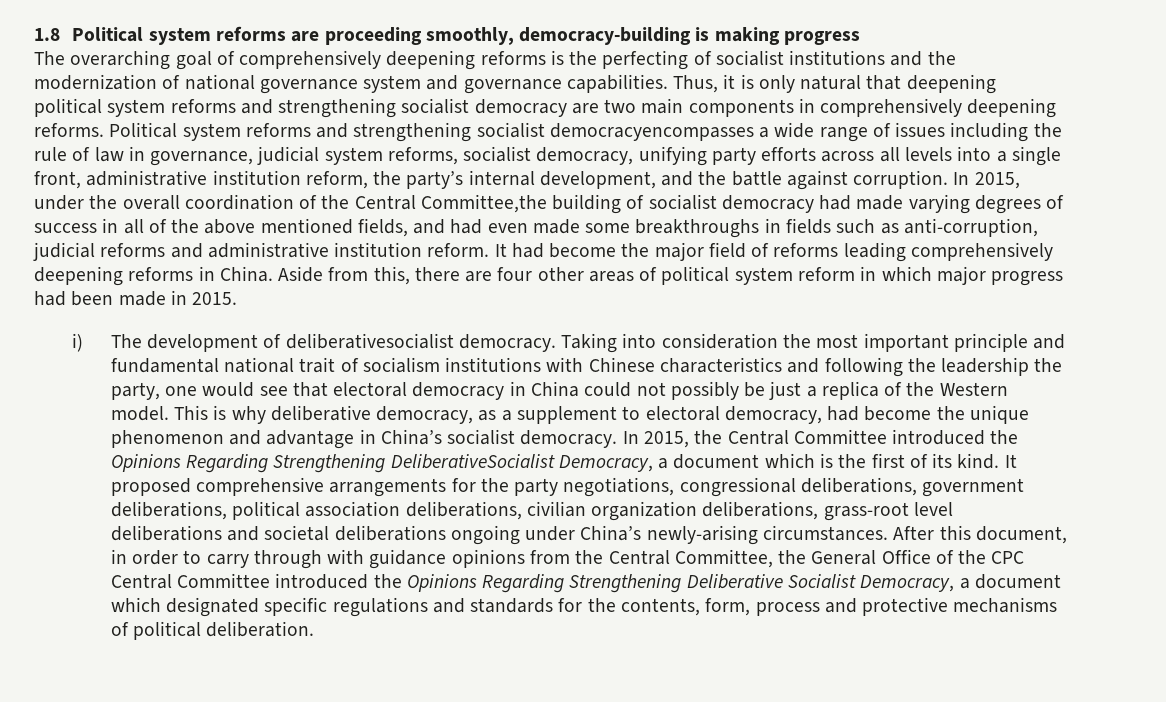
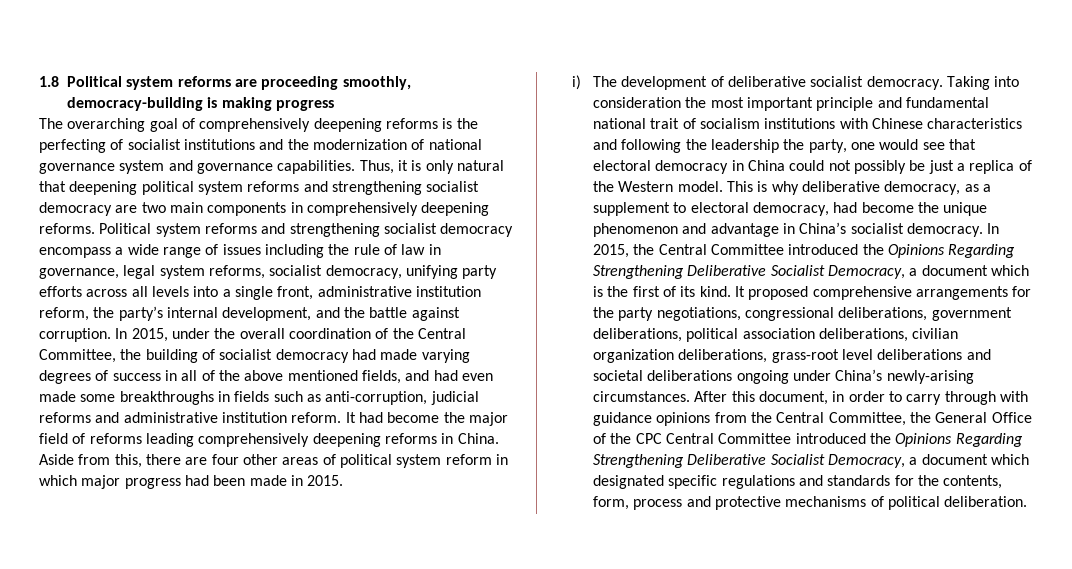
[549,123,754,141] democracyencompasses -> [440,223,514,237] [39,247,111,258] democracy encompass
[257,146,320,165] judicial -> [123,265,156,279] legal
[420,194,547,213] Committee,the -> [39,349,142,363] Committee, the
[285,333,454,349] deliberativesocialist -> [727,76,864,87] deliberative socialist
[390,454,555,469] DeliberativeSocialist -> [687,265,825,276] Deliberative Socialist

